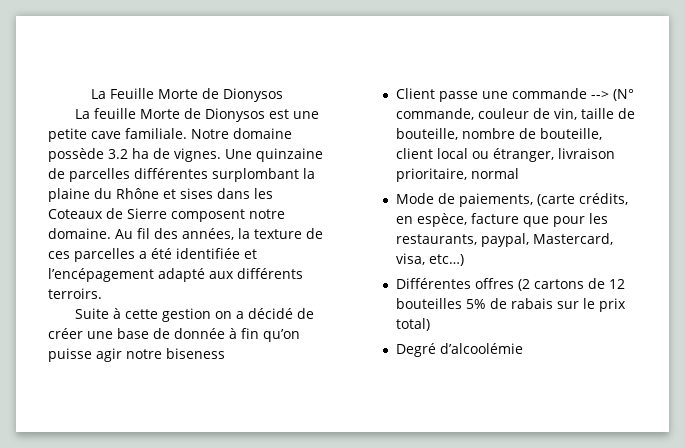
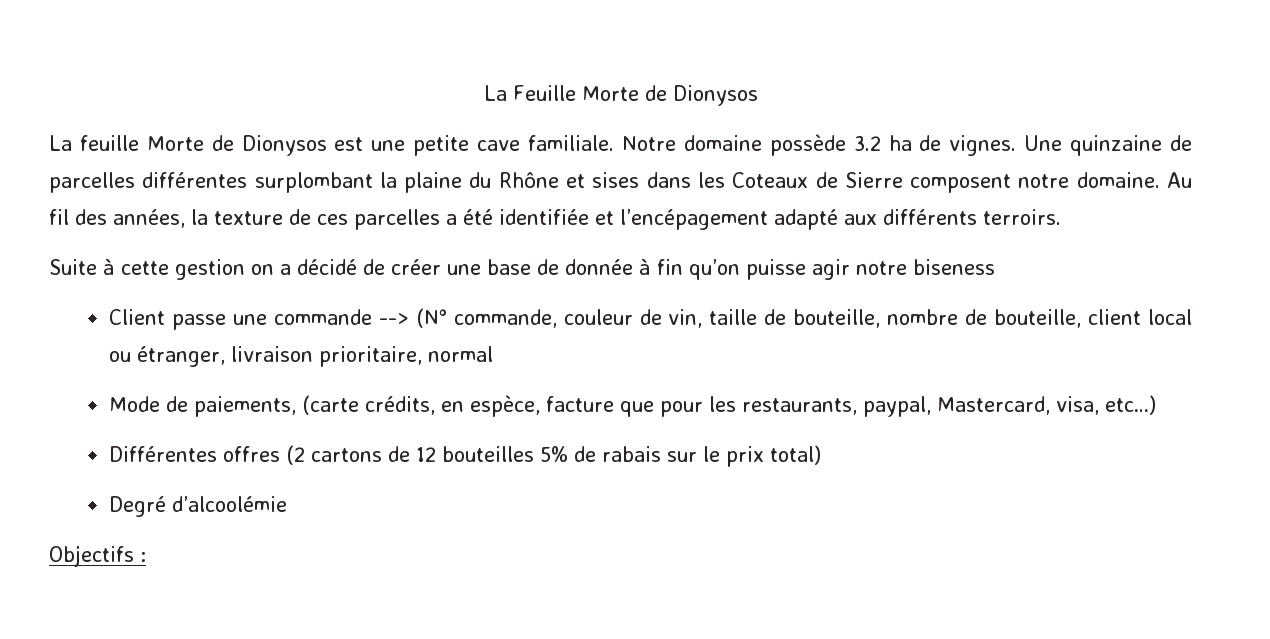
(523, 348) none -> [49,545,146,567] // Objectifs :

